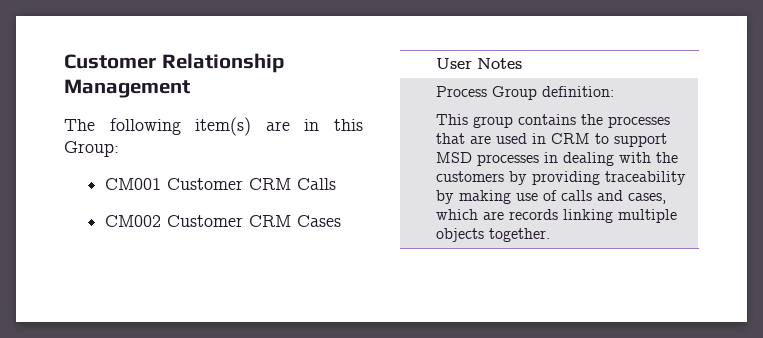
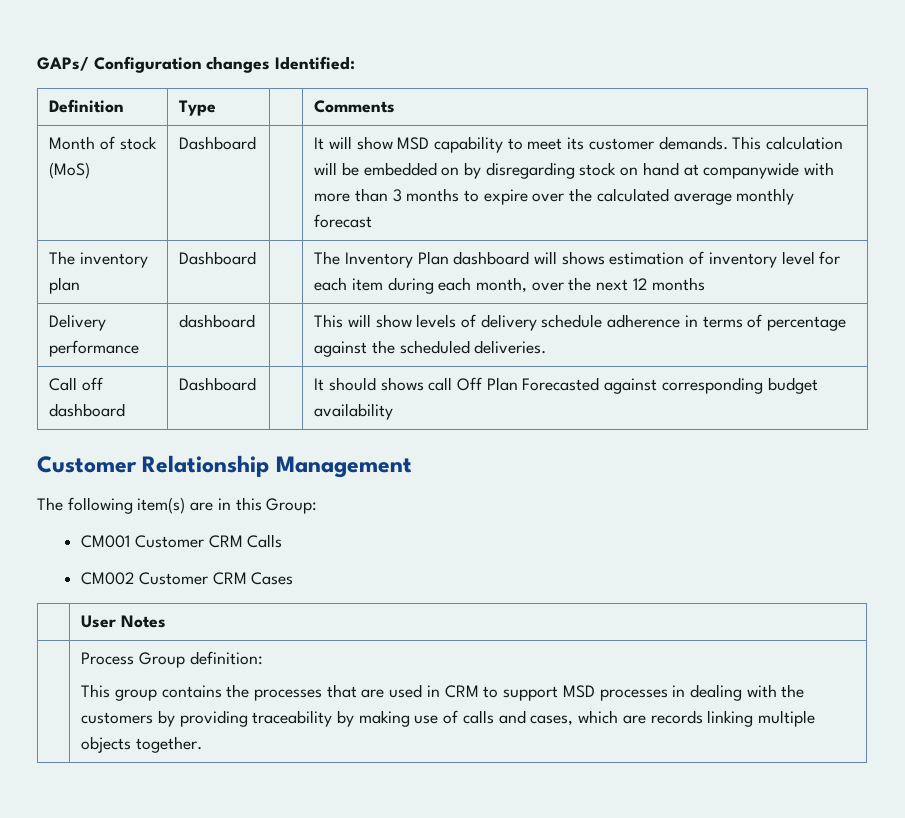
(64, 61) none -> [37,56,356,73] [49,99,125,113] [179,100,217,116] [314,100,396,113] [49,136,157,150] [49,162,91,179] [179,136,257,150] [314,136,844,153] [314,162,835,179] [314,188,795,205] [314,214,373,228] [49,251,148,268] [49,277,81,294] [179,251,257,265] [314,251,841,268] [314,277,705,294] [49,314,107,331] [49,340,140,357] [179,314,256,328] [314,314,847,331] [314,340,547,357] [49,377,103,391] [49,403,126,417] [179,377,257,391] [314,377,818,394] [314,403,394,420] GAPs/ Configuration changes Identified: // Definition | Type | | Comments // Month of stock (MoS) | Dashboard | | It will show MSD capability to meet its customer demands. This calculation will be embedded on by disregarding stock on hand at companywide with more than 3 months to expire over the calculated average monthly forecast // The inventory plan | Dashboard | | The Inventory Plan dashboard will shows estimation of inventory level for each item during each month, over the next 12 months // Delivery performance | dashboard | | This will show levels of delivery schedule adherence in terms of percentage against the scheduled deliveries. // Call off dashboard | Dashboard | | It should shows call Off Plan Forecasted against corresponding budget availability //

